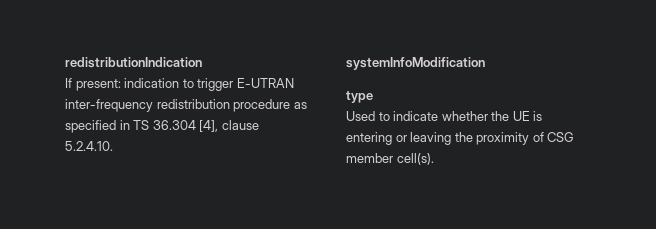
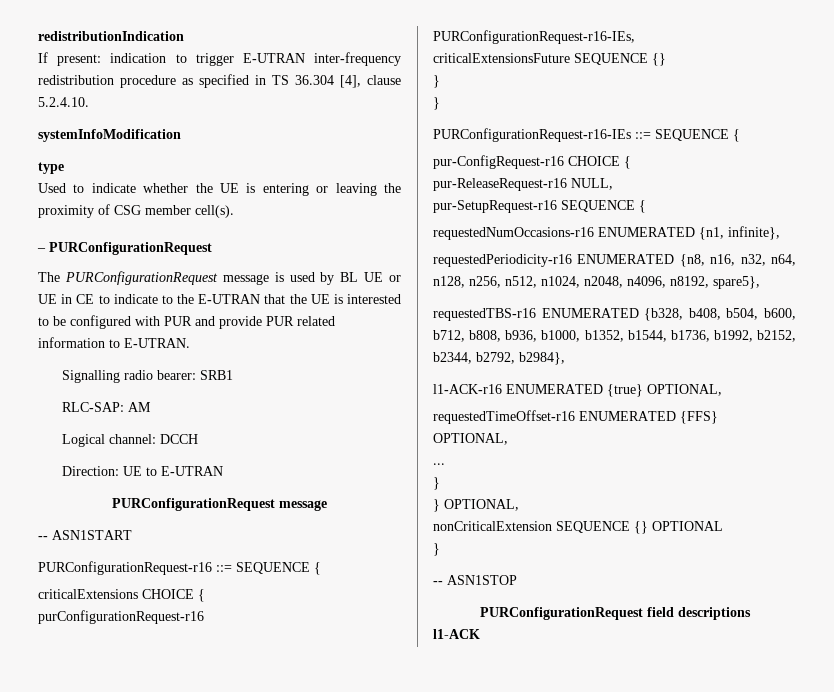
(434, 159) none -> [37,242,212,255] [38,271,401,285] [38,294,402,304] [38,315,335,329] [38,337,190,348] [62,370,234,383] [62,402,152,412] [62,434,199,447] [62,466,224,476] [112,498,327,511] [38,530,132,540] [38,561,321,575] [38,589,205,602] [38,610,204,624] [433,30,635,44] [433,53,666,66] [433,75,440,88] [433,97,440,110] [433,128,740,142] [433,155,631,169] [433,178,613,191] [433,200,646,213] [433,226,780,240] [433,254,796,267] [433,276,760,289] [433,308,796,321] [433,330,796,342] [433,352,565,365] [433,384,722,397] [433,410,718,424] [433,433,508,445] [433,463,445,465] [433,477,440,490] [433,499,519,512] [433,521,723,534] [433,543,440,556] [433,575,517,585] [479,607,751,620] [433,629,480,639] // – PURConfigurationRequest // The PURConfigurationRequest message is used by BL UE or UE in CE to indicate to the E-UTRAN that the UE is interested to be configured with PUR and provide PUR related information to E-UTRAN. // Signalling radio bearer: SRB1 // RLC-SAP: AM // Logical channel: DCCH // Direction: UE to E-UTRAN // PURConfigurationRequest message // -- ASN1START // PURConfigurationRequest-r16 ::= SEQUENCE { // criticalExtensions CHOICE { // purConfigurationRequest-r16 PURConfigurationRequest-r16-IEs, // criticalExtensionsFuture SEQUENCE {} // } // } // PURConfigurationRequest-r16-IEs ::= SEQUENCE { // pur-ConfigRequest-r16 CHOICE { // pur-ReleaseRequest-r16 NULL, // pur-SetupRequest-r16 SEQUENCE { // requestedNumOccasions-r16 ENUMERATED {n1, infinite}, // requestedPeriodicity-r16 ENUMERATED {n8, n16, n32, n64, n128, n256, n512, n1024, n2048, n4096, n8192, spare5}, // requestedTBS-r16 ENUMERATED {b328, b408, b504, b600, b712, b808, b936, b1000, b1352, b1544, b1736, b1992, b2152, b2344, b2792, b2984}, // l1-ACK-r16 ENUMERATED {true} OPTIONAL, // requestedTimeOffset-r16 ENUMERATED {FFS} OPTIONAL, // ... // } // } OPTIONAL, // nonCriticalExtension SEQUENCE {} OPTIONAL // } // -- ASN1STOP // PURConfigurationRequest field descriptions // l1-ACK

